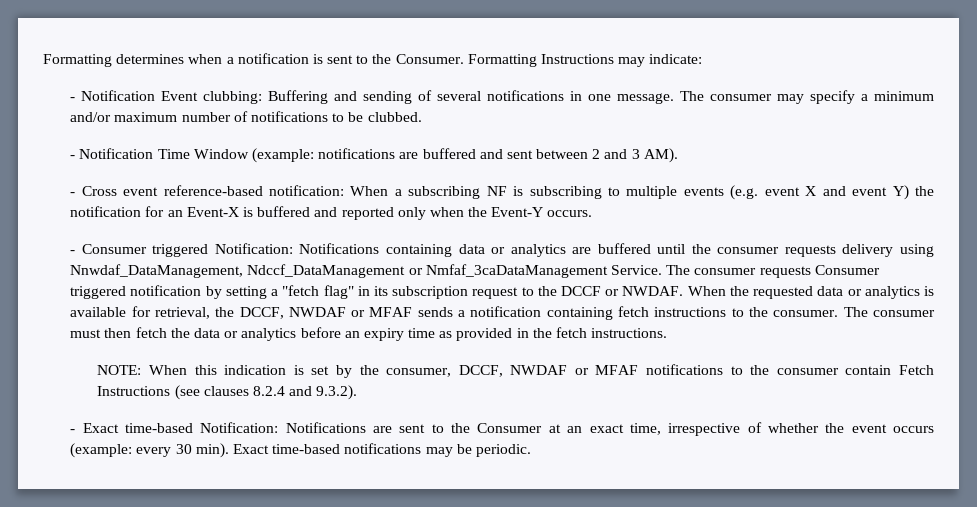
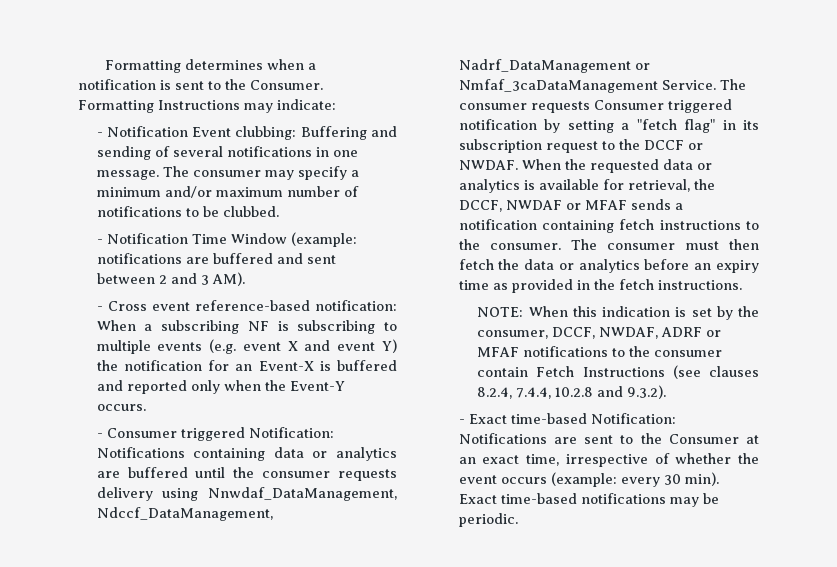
[247,264,406,278] Ndccf_DataManagement -> [96,507,273,521] [458,59,631,73] Ndccf_DataManagement, Nadrf_DataManagement
[510,365,568,375] NWDAF -> [599,327,703,339] NWDAF, ADRF
[252,386,285,396] 8.2.4 -> [477,387,594,399] 8.2.4, 7.4.4, 10.2.8

